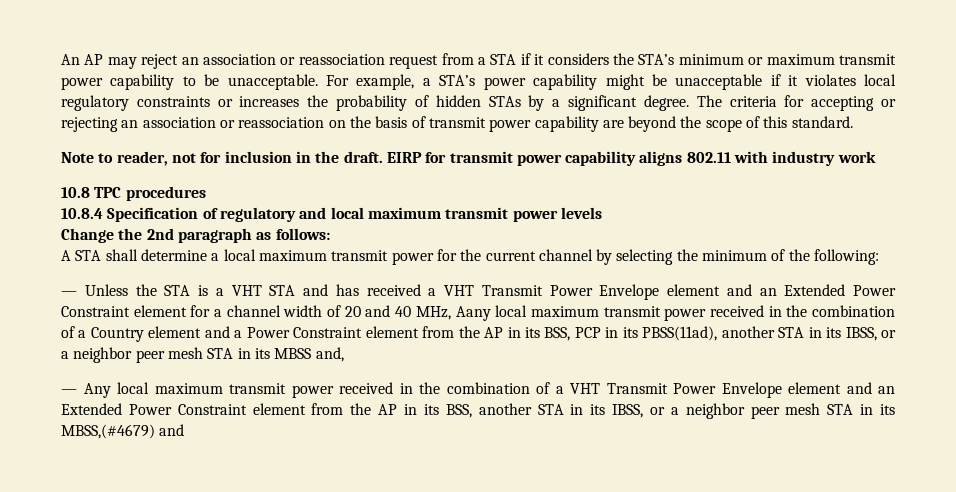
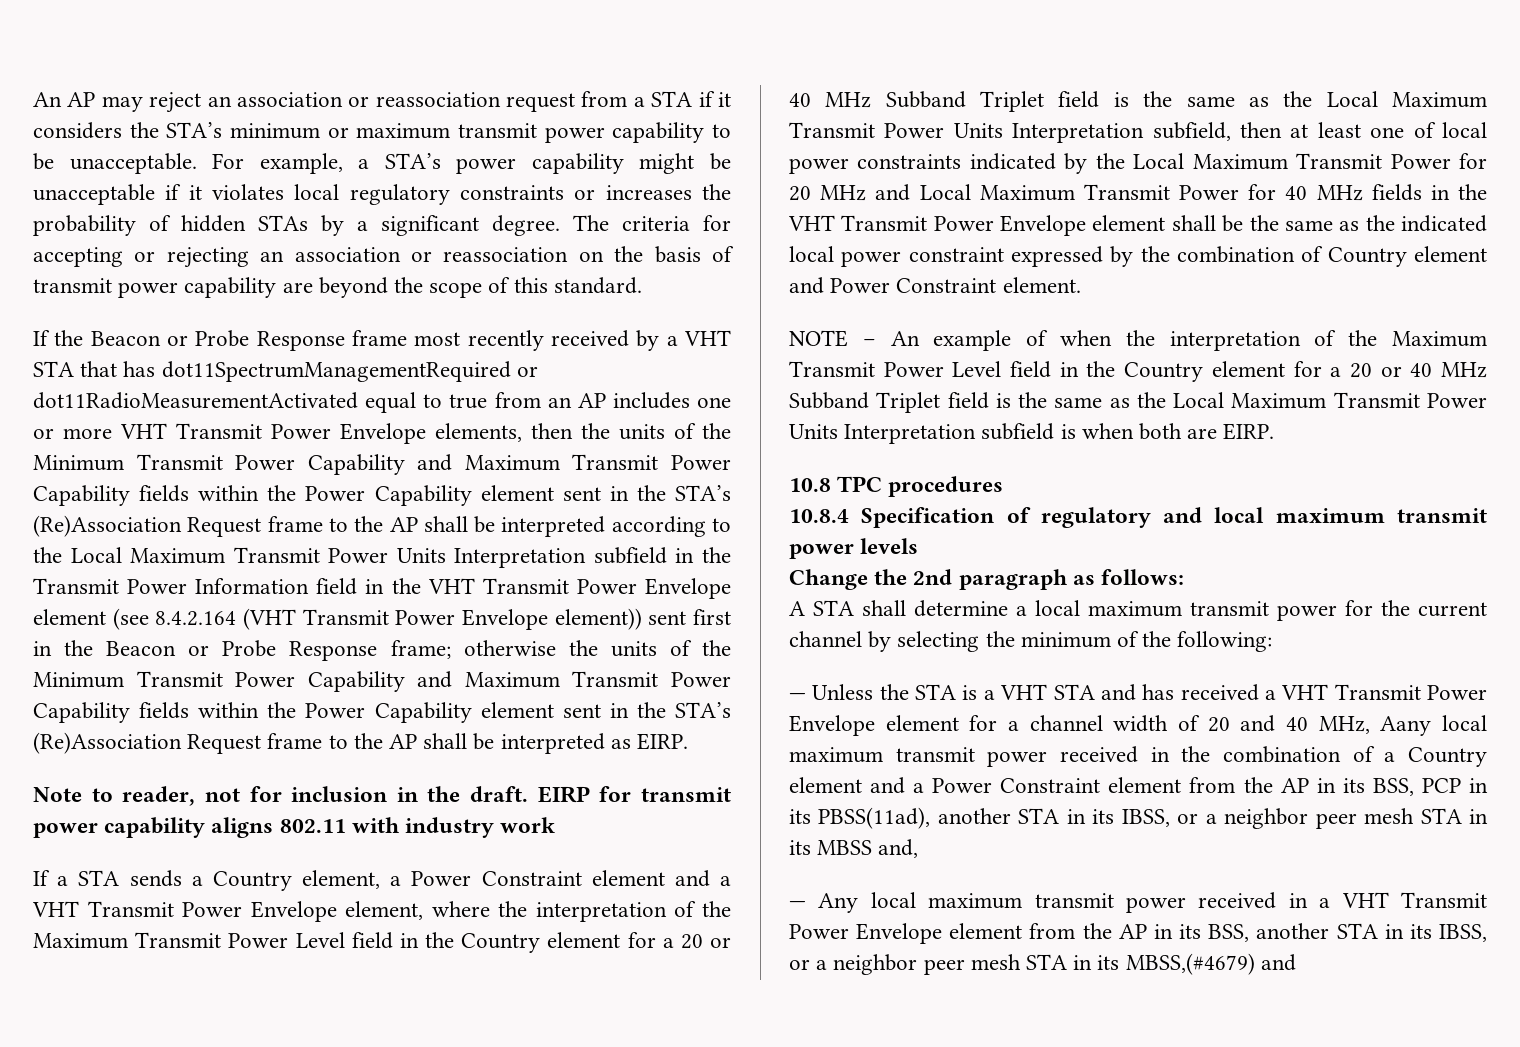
(853, 122) none -> [33,330,732,351] [33,361,538,382] [33,392,731,413] [33,423,731,444] [33,454,731,475] [33,485,732,506] [33,515,731,537] [33,547,731,568] [33,578,731,599] [33,608,731,630] [33,640,731,661] [33,671,731,692] [33,702,732,723] [33,732,689,754] // If the Beacon or Probe Response frame most recently received by a VHT STA that has dot11SpectrumManagementRequired or dot11RadioMeasurementActivated equal to true from an AP includes one or more VHT Transmit Power Envelope elements, then the units of the Minimum Transmit Power Capability and Maximum Transmit Power Capability fields within the Power Capability element sent in the STA’s (Re)Association Request frame to the AP shall be interpreted according to the Local Maximum Transmit Power Units Interpretation subfield in the Transmit Power Information field in the VHT Transmit Power Envelope element (see 8.4.2.164 (VHT Transmit Power Envelope element)) sent first in the Beacon or Probe Response frame; otherwise the units of the Minimum Transmit Power Capability and Maximum Transmit Power Capability fields within the Power Capability element sent in the STA’s (Re)Association Request frame to the AP shall be interpreted as EIRP.
(876, 157) none -> [33,870,731,891] [32,901,731,922] [33,932,731,953] [789,91,1487,112] [789,122,1487,143] [789,153,1487,174] [789,184,1487,201] [788,215,1487,236] [789,246,1487,267] [789,277,1081,294] [789,330,1487,351] [789,361,1487,382] [789,392,1487,413] [789,423,1275,444] // If a STA sends a Country element, a Power Constraint element and a VHT Transmit Power Envelope element, where the interpretation of the Maximum Transmit Power Level field in the Country element for a 20 or 40 MHz Subband Triplet field is the same as the Local Maximum Transmit Power Units Interpretation subfield, then at least one of local power constraints indicated by the Local Maximum Transmit Power for 20 MHz and Local Maximum Transmit Power for 40 MHz fields in the VHT Transmit Power Envelope element shall be the same as the indicated local power constraint expressed by the combination of Country element and Power Constraint element. // NOTE – An example of when the interpretation of the Maximum Transmit Power Level field in the Country element for a 20 or 40 MHz Subband Triplet field is the same as the Local Maximum Transmit Power Units Interpretation subfield is when both are EIRP.
[726,284,896,296] [61,305,187,317] and an Extended Power Constraint element -> (959, 723) none
[419,382,895,398] [61,403,306,415] the combination of a VHT Transmit Power Envelope element and an Extended Power Constraint element -> [1319,892,1487,908] [789,923,1023,944] a VHT Transmit Power Envelope element

